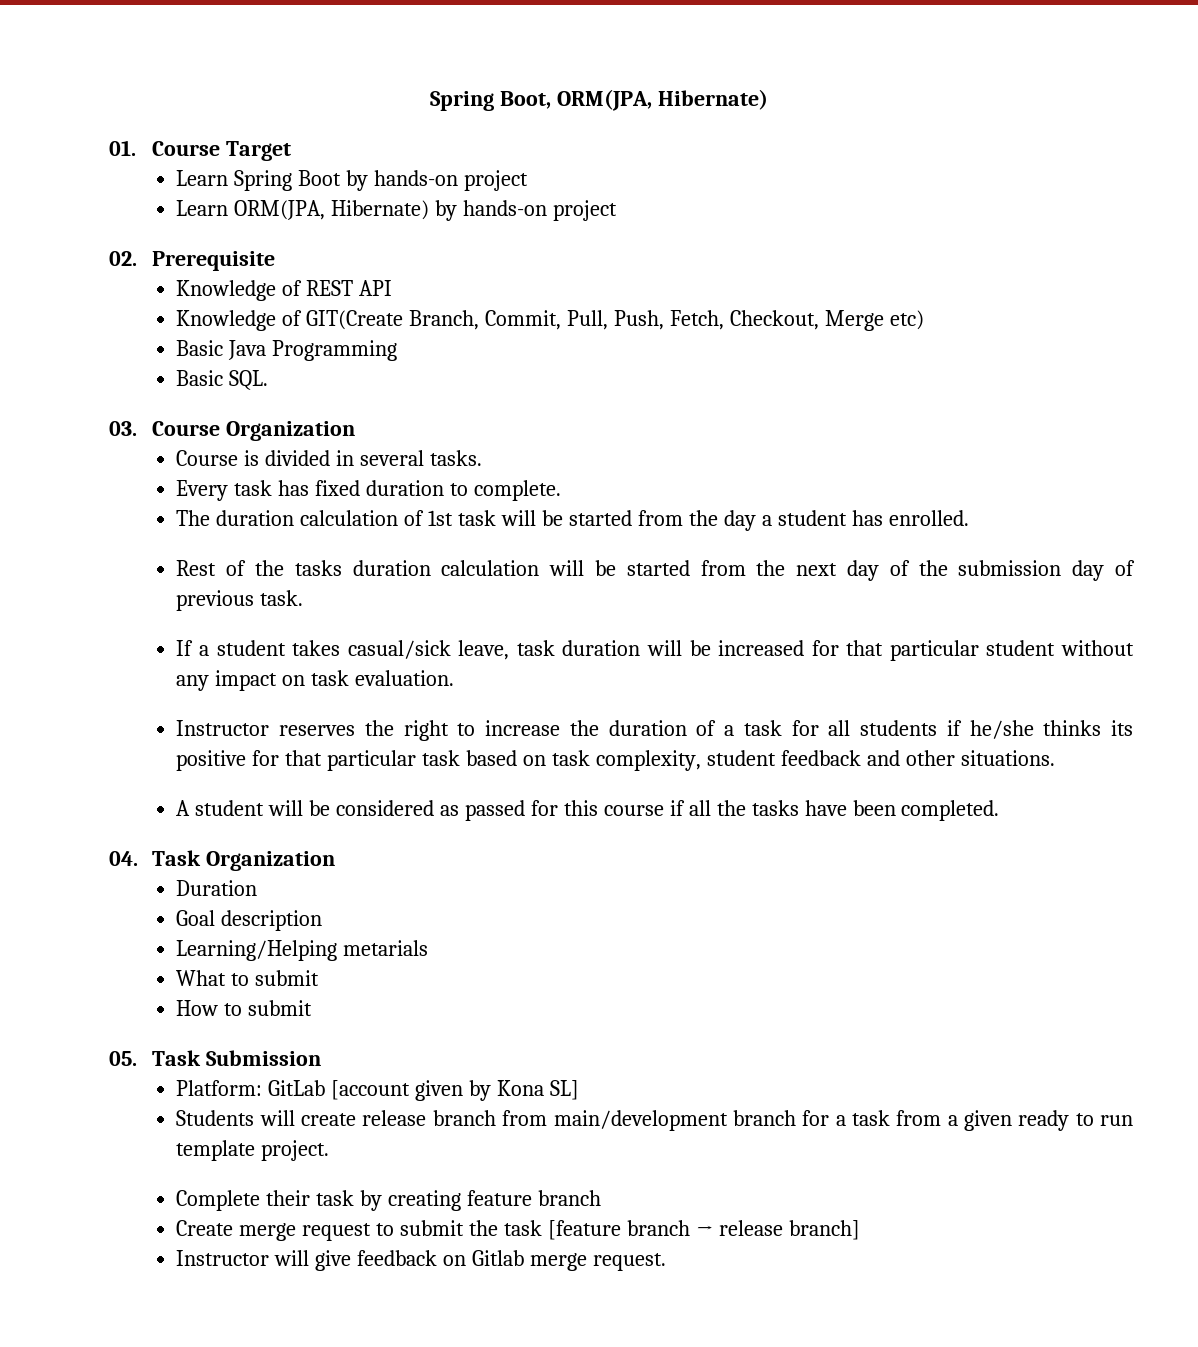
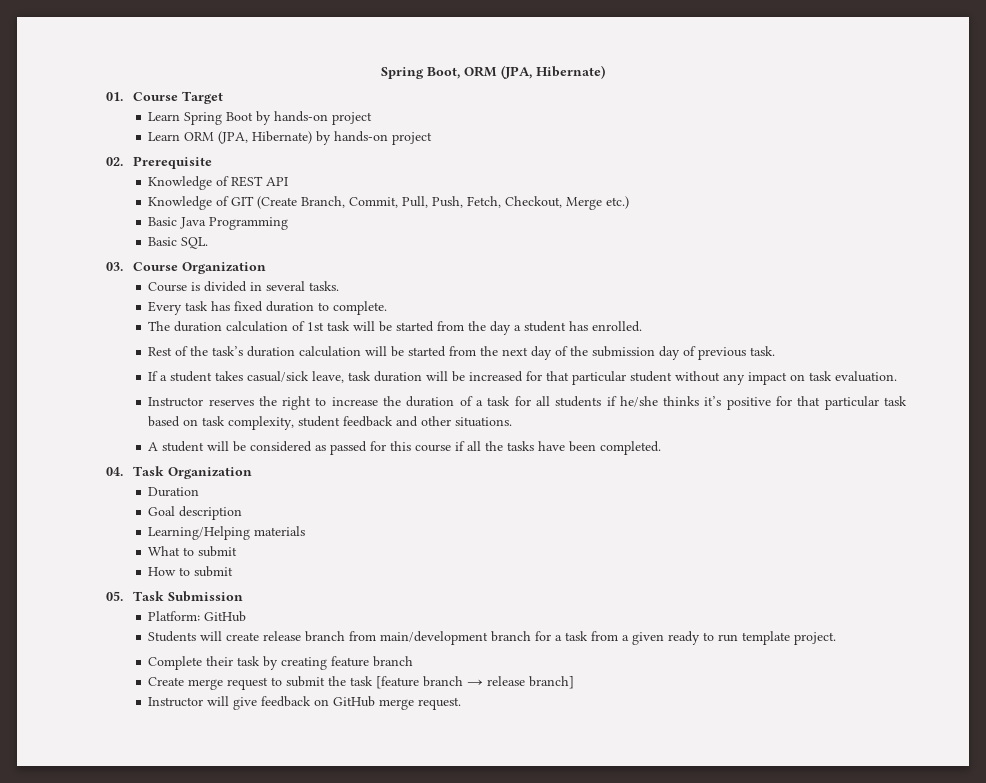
[556,89,652,111] ORM(JPA, -> [464,65,532,79] ORM (JPA,
[234,200,326,220] ORM(JPA, -> [184,131,249,144] ORM (JPA,
[306,310,404,330] GIT(Create -> [231,196,298,209] GIT (Create
[889,310,924,330] etc) -> [606,196,630,209] etc.)
[294,560,342,576] tasks -> [212,346,244,356] task’s
[1111,720,1133,736] its -> [704,396,722,406] it’s
[343,940,429,956] metarials -> [254,526,306,536] materials
[268,1080,580,1101] GitLab [account given by Kona SL] -> [204,611,247,622] GitHub
[472,1250,525,1266] Gitlab -> [333,696,376,707] GitHub

